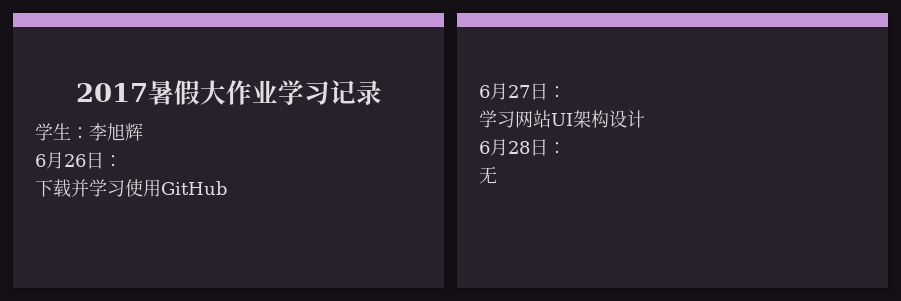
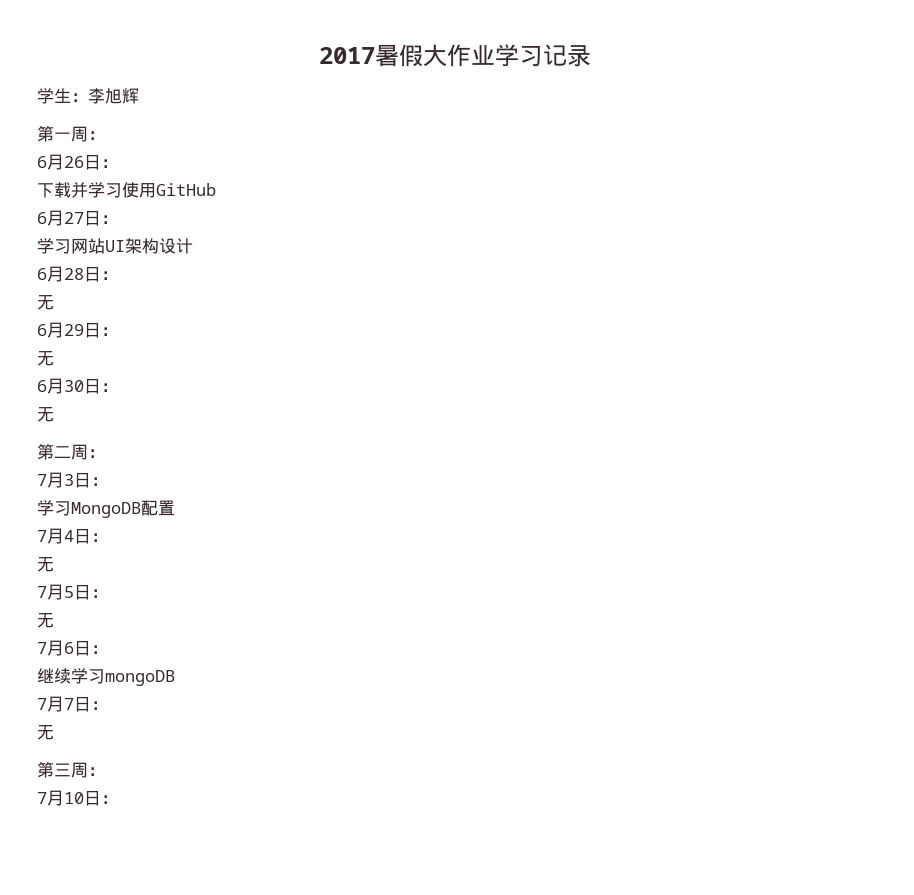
(143, 132) none -> [37,126,105,142] // 第一周：
(497, 175) none -> [37,322,118,338] [37,351,54,366] [37,378,118,394] [37,407,54,422] [37,444,105,460] [37,472,108,488] [37,500,175,518] [37,528,108,544] [37,557,54,572] [37,584,108,600] [37,613,54,628] [37,640,108,656] [37,668,175,686] [37,696,108,712] [37,725,54,740] [37,762,105,778] [37,790,118,806] // 6月29日： // 无 // 6月30日： // 无 // 第二周： // 7月3日： // 学习MongoDB配置 // 7月4日： // 无 // 7月5日： // 无 // 7月6日： // 继续学习mongoDB // 7月7日： // 无 // 第三周： // 7月10日：

